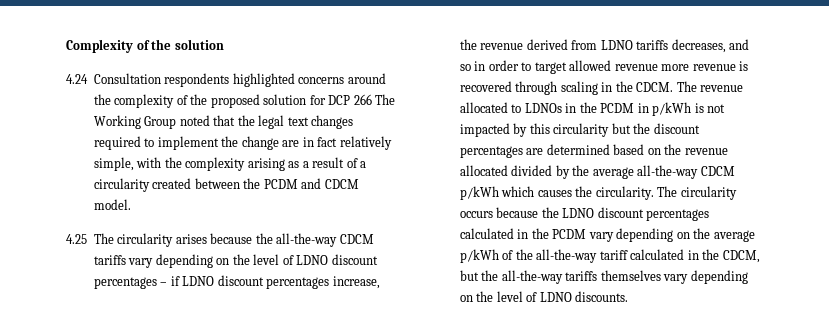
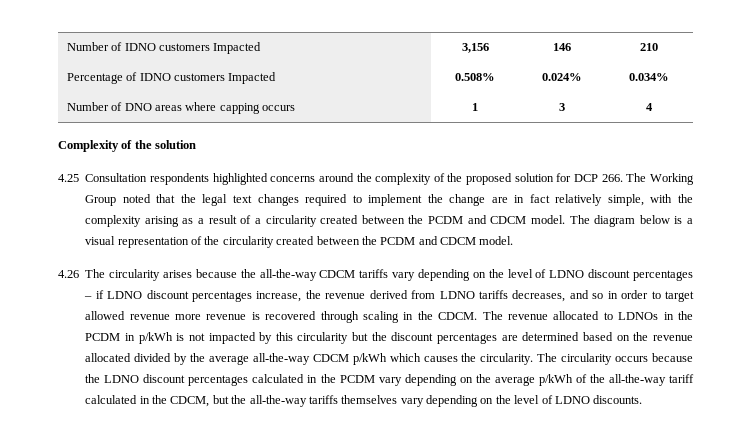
(66, 46) none -> [66,42,262,54] [461,43,489,53] [553,43,571,51] [640,43,658,51] [66,72,277,84] [455,73,495,81] [542,73,582,81] [629,73,669,81] [66,102,296,114] [472,103,478,111] [559,103,565,111] [646,103,653,111] Number of IDNO customers Impacted | 3,156 | 146 | 210 // Percentage of IDNO customers Impacted | 0.508% | 0.024% | 0.034% // Number of DNO areas where capping occurs | 1 | 3 | 4 //
[66,74,88,84] 4.24 -> [58,174,79,182] 4.25
[353,94,372,105] 266 -> [601,174,623,182] 266.
[66,234,87,244] // 4.25 -> [569,215,693,227] [85,236,514,248] [58,270,79,278] The diagram below is a visual representation of the circularity created between the PCDM and CDCM model. // 4.26

